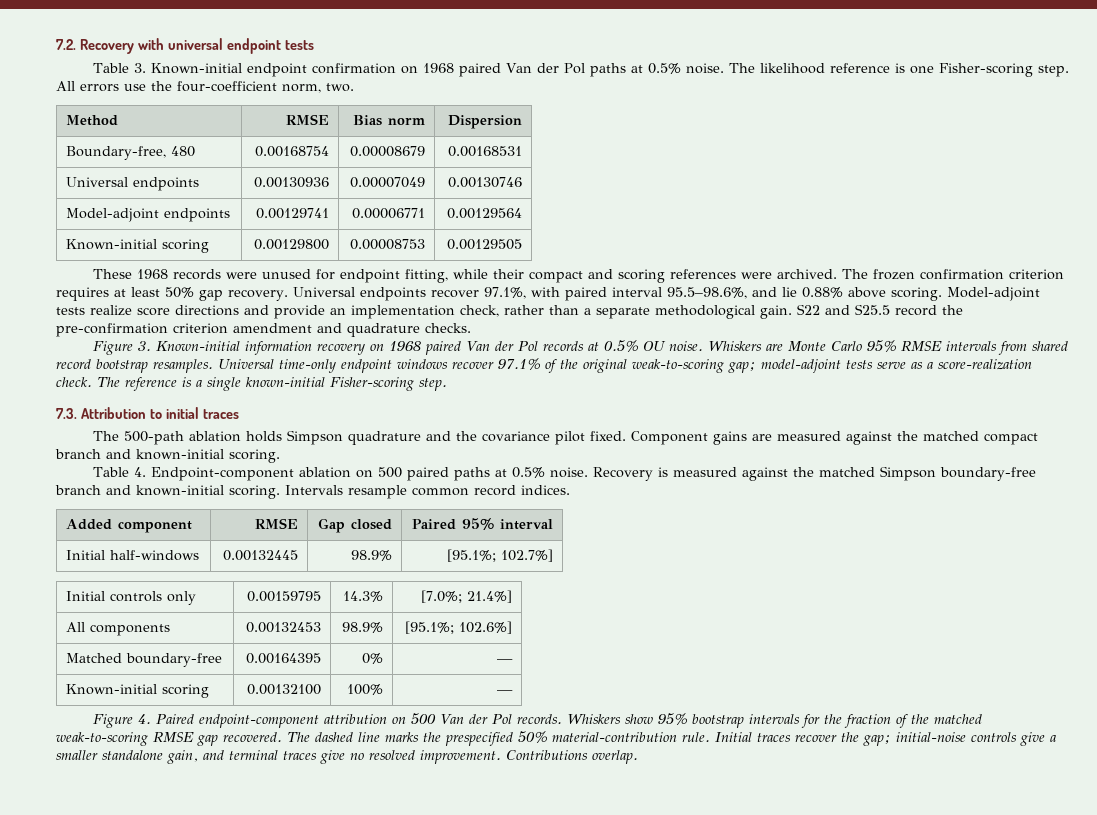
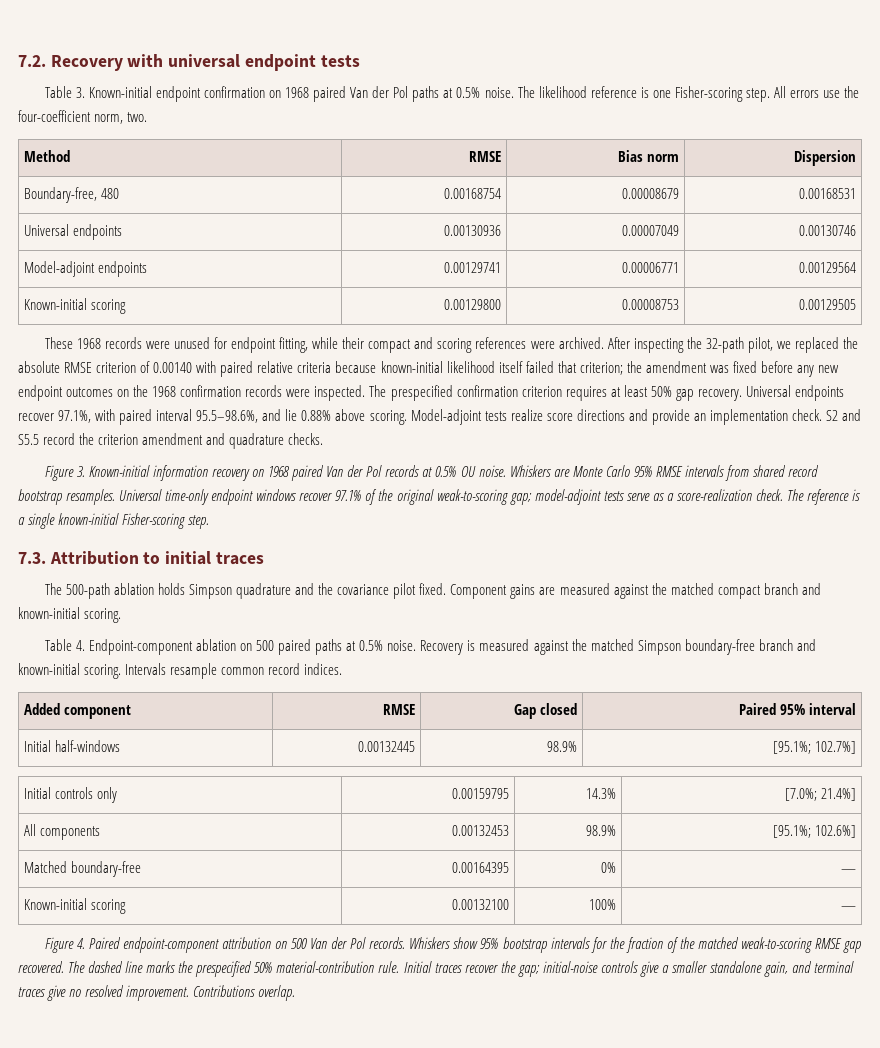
[842,269,916,280] The frozen -> [607,337,858,353] [18,361,840,377] [18,385,453,401] After inspecting the 32-path pilot, we replaced the absolute RMSE criterion of 0.00140 with paired relative criteria because known-initial likelihood itself failed that criterion; the amendment was fixed before any new endpoint outcomes on the 1968 confirmation records were inspected. The prespecified
[460,304,890,319] check, rather than a separate methodological gain. S22 and S25.5 -> [791,409,862,421] [18,434,39,445] check. S2 and S5.5
[56,323,168,337] pre-confirmation -> (95, 439) none

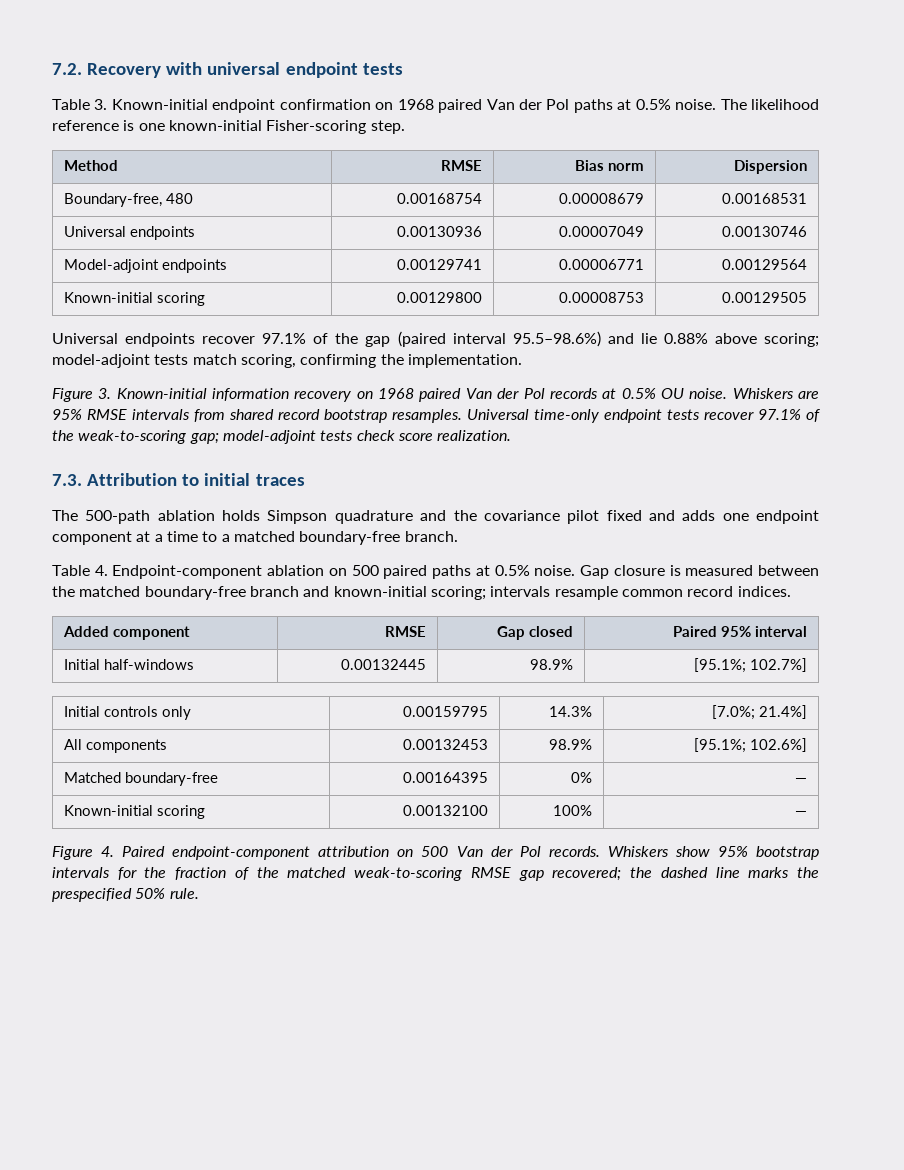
[674,86,860,102] [18,110,148,124] Fisher-scoring step. All errors use the four-coefficient norm, two. -> [168,120,405,134] known-initial Fisher-scoring step.
[44,337,858,353] [18,361,840,377] [18,385,844,401] [18,409,862,425] [18,433,324,449] These 1968 records were unused for endpoint fitting, while their compact and scoring references were archived. After inspecting the 32-path pilot, we replaced the absolute RMSE criterion of 0.00140 with paired relative criteria because known-initial likelihood itself failed that criterion; the amendment was fixed before any new endpoint outcomes on the 1968 confirmation records were inspected. The prespecified confirmation criterion requires at least 50% gap recovery. Universal endpoints recover 97.1%, with paired interval 95.5–98.6%, and lie 0.88% above scoring. Model-adjoint tests realize score directions and provide an implementation check. S2 and S5.5 record the criterion amendment and quadrature checks. -> [52,331,819,347] [52,354,522,368] Universal endpoints recover 97.1% of the gap (paired interval 95.5–98.6%) and lie 0.88% above scoring; model-adjoint tests match scoring, confirming the implementation.
[572,465,630,477] Monte Carlo -> (820, 394) none
[256,489,434,505] windows recover 97.1% of the original -> [667,409,820,422] [52,430,74,441] tests recover 97.1% of the
[626,489,861,505] [18,513,210,529] serve as a score-realization check. The reference is a single known-initial Fisher-scoring step. -> [356,430,512,441] check score realization.
[419,583,821,599] [18,607,122,623] fixed. Component gains are measured against the matched compact branch and known-initial scoring. -> [606,510,820,524] [52,531,458,545] fixed and adds one endpoint component at a time to a matched boundary-free branch.
[420,640,464,655] Recovery -> [580,565,665,579] Gap closure
[533,639,681,655] against the matched Simpson -> [758,565,820,576] [52,586,141,597] between the matched
[84,663,167,679] scoring. Intervals -> [430,586,551,600] scoring; intervals
[18,961,86,973] recovered. The -> [552,867,653,881] recovered; the
[276,961,855,977] [18,985,296,1001] material-contribution rule. Initial traces recover the gap; initial-noise controls give a smaller standalone gain, and terminal traces give no resolved improvement. Contributions overlap. -> [169,888,199,899] rule.

